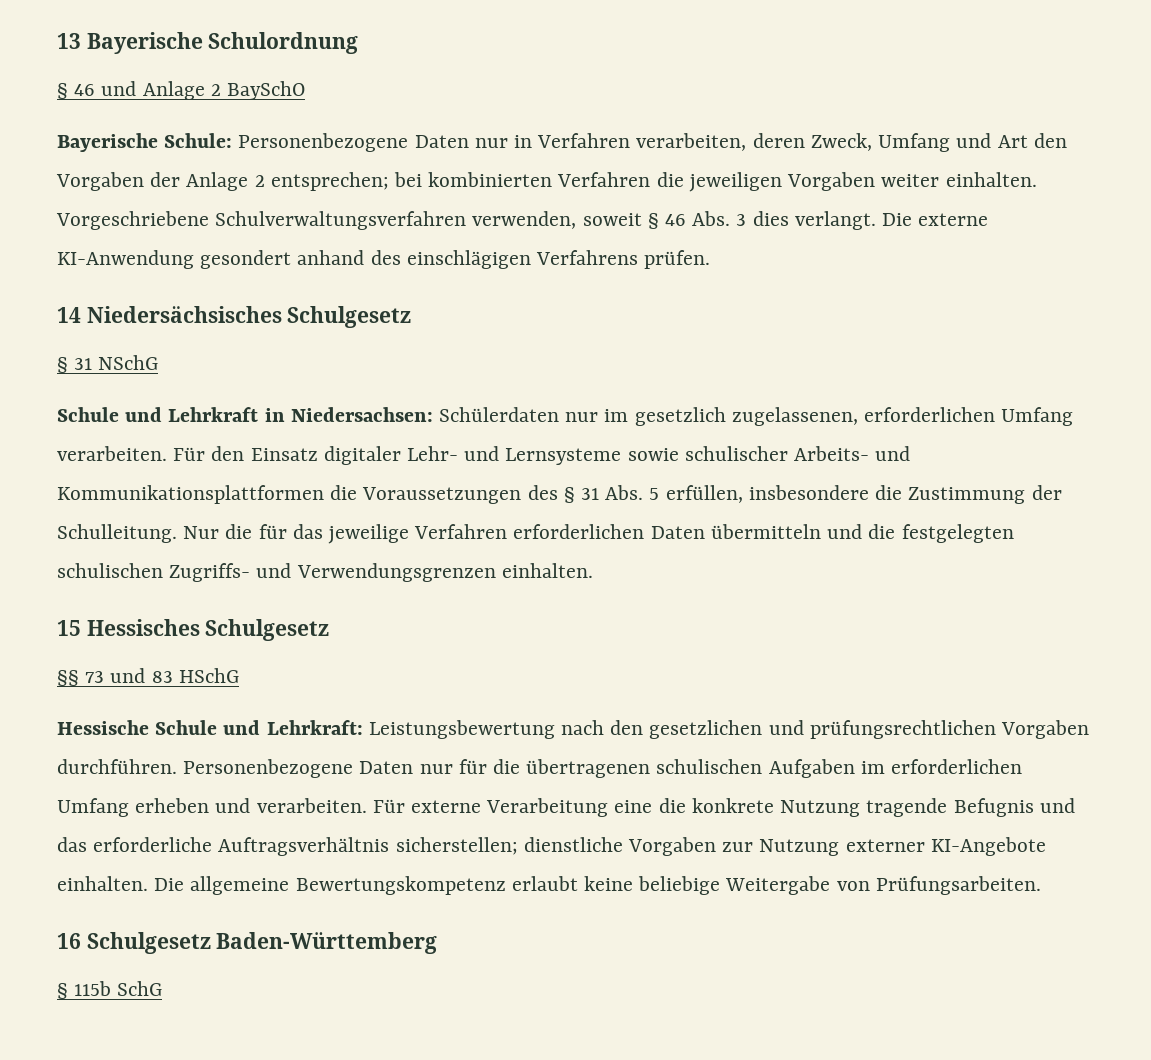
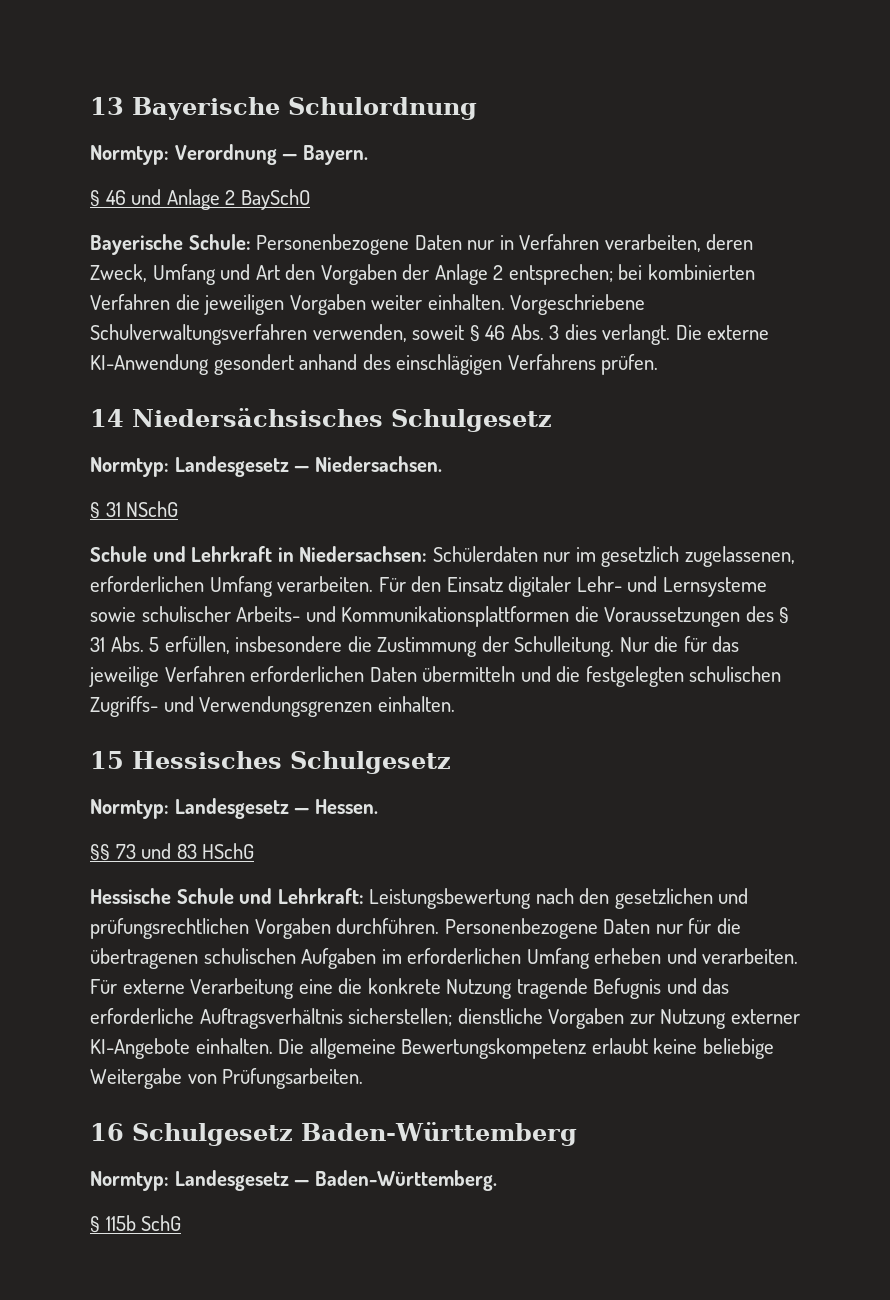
(359, 43) none -> [90,144,368,165] // Normtyp: Verordnung — Bayern.
(412, 317) none -> [90,456,442,477] // Normtyp: Landesgesetz — Niedersachsen.
(330, 630) none -> [90,798,378,819] // Normtyp: Landesgesetz — Hessen.
(438, 943) none -> [90,1170,497,1191] // Normtyp: Landesgesetz — Baden-Württemberg.

